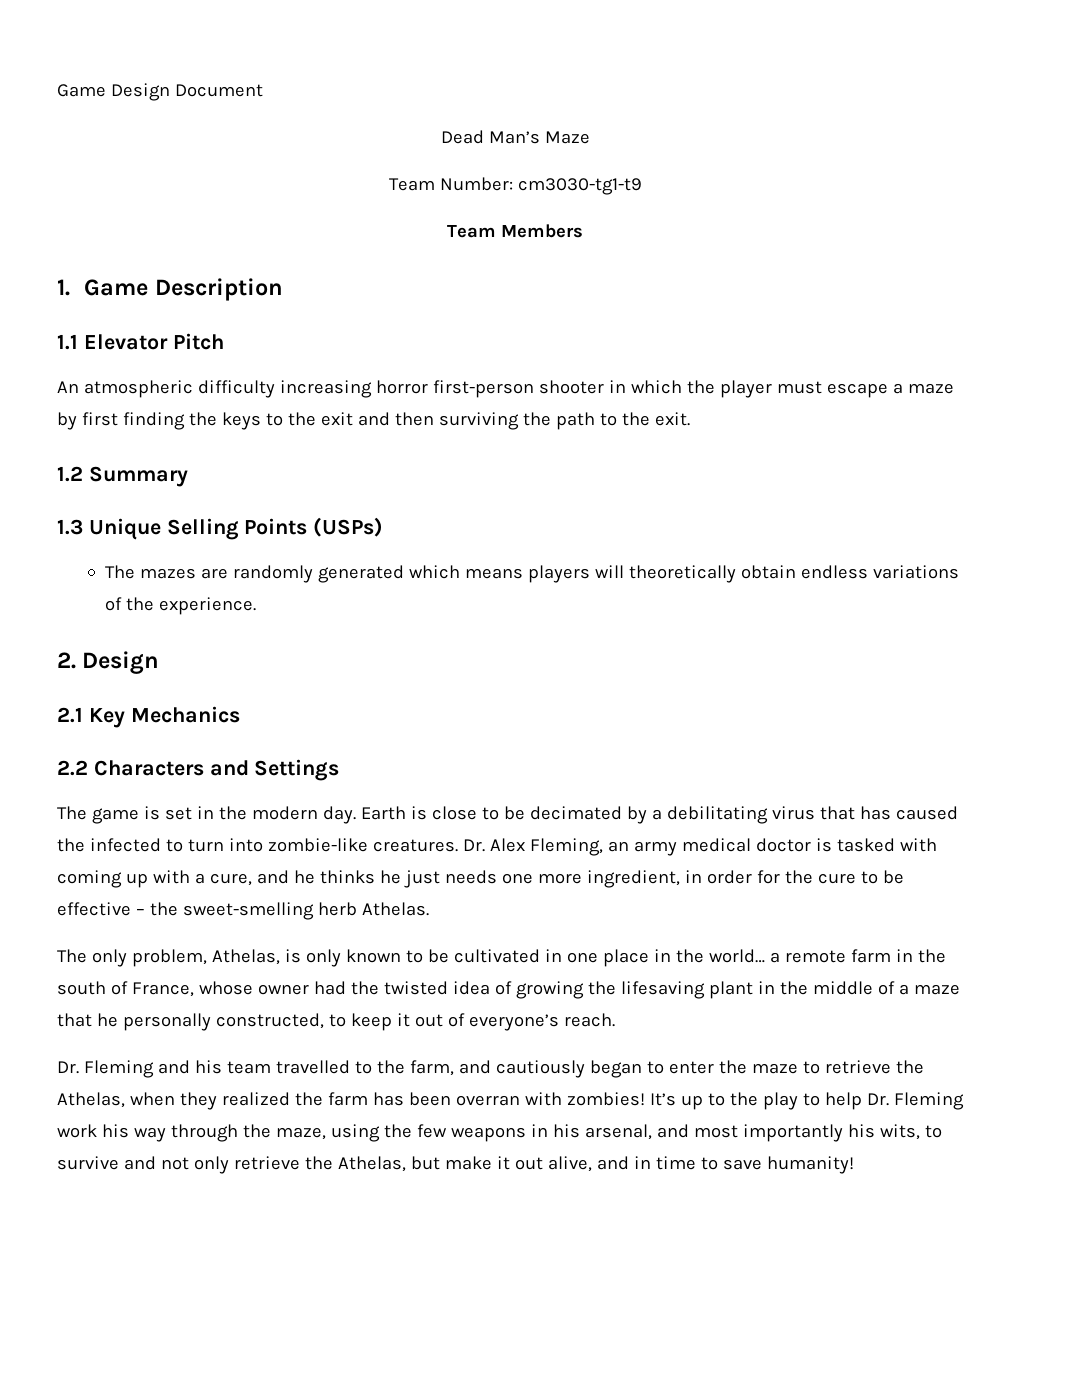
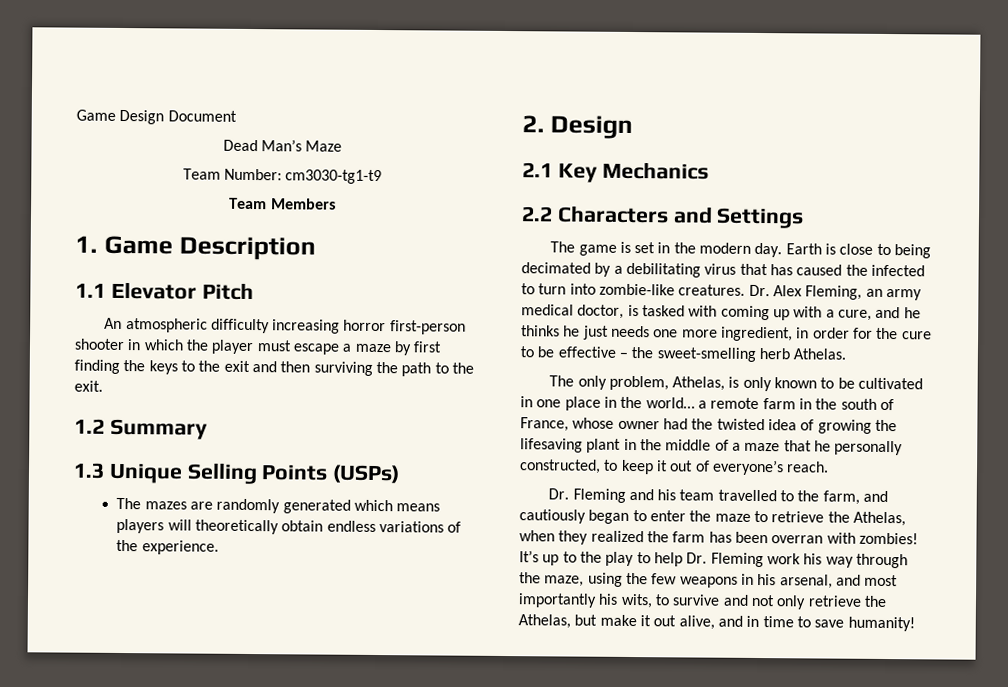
[503,806,525,820] be -> [894,244,932,259] being
[755,838,811,852] doctor -> [577,304,625,319] doctor,

